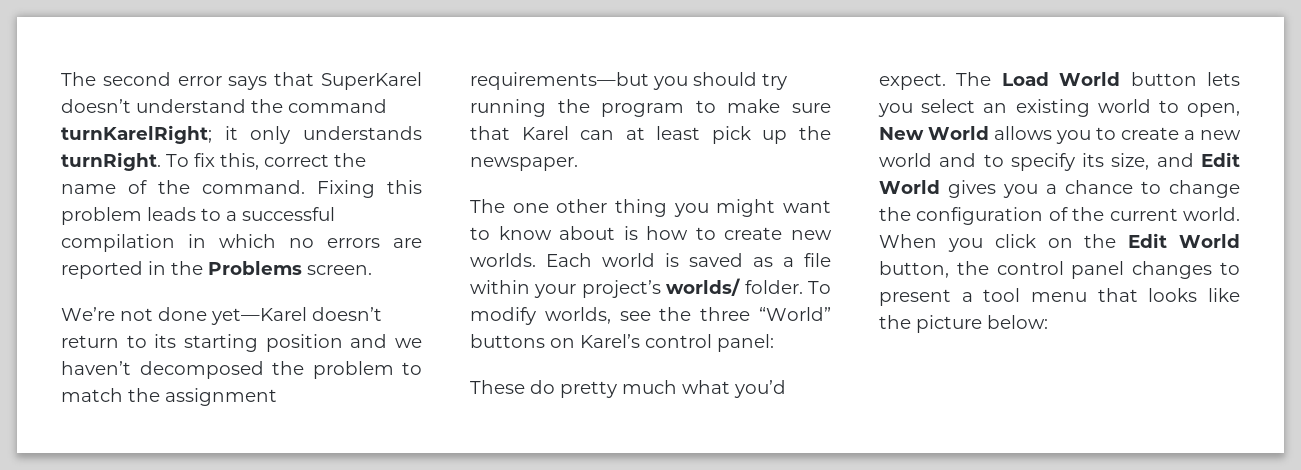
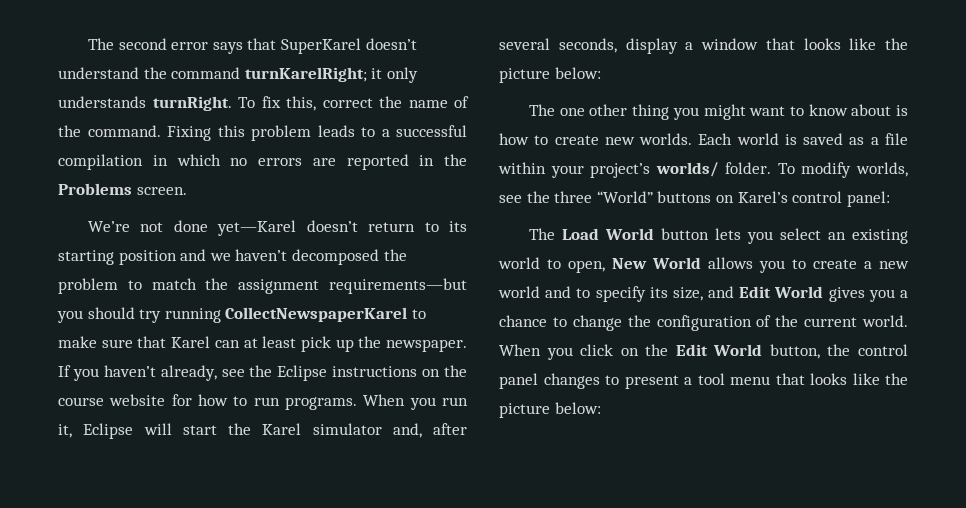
[557,99,685,117] the program -> [225,307,408,322] CollectNewspaperKarel
(578, 164) none -> [58,365,468,381] [58,394,468,410] [58,423,467,439] [499,38,908,54] [499,67,601,83] If you haven’t already, see the Eclipse instructions on the course website for how to run programs. When you run it, Eclipse will start the Karel simulator and, after several seconds, display a window that looks like the picture below:
[470,380,786,398] [879,73,946,90] These do pretty much what you’d expect. -> (890, 199) none

